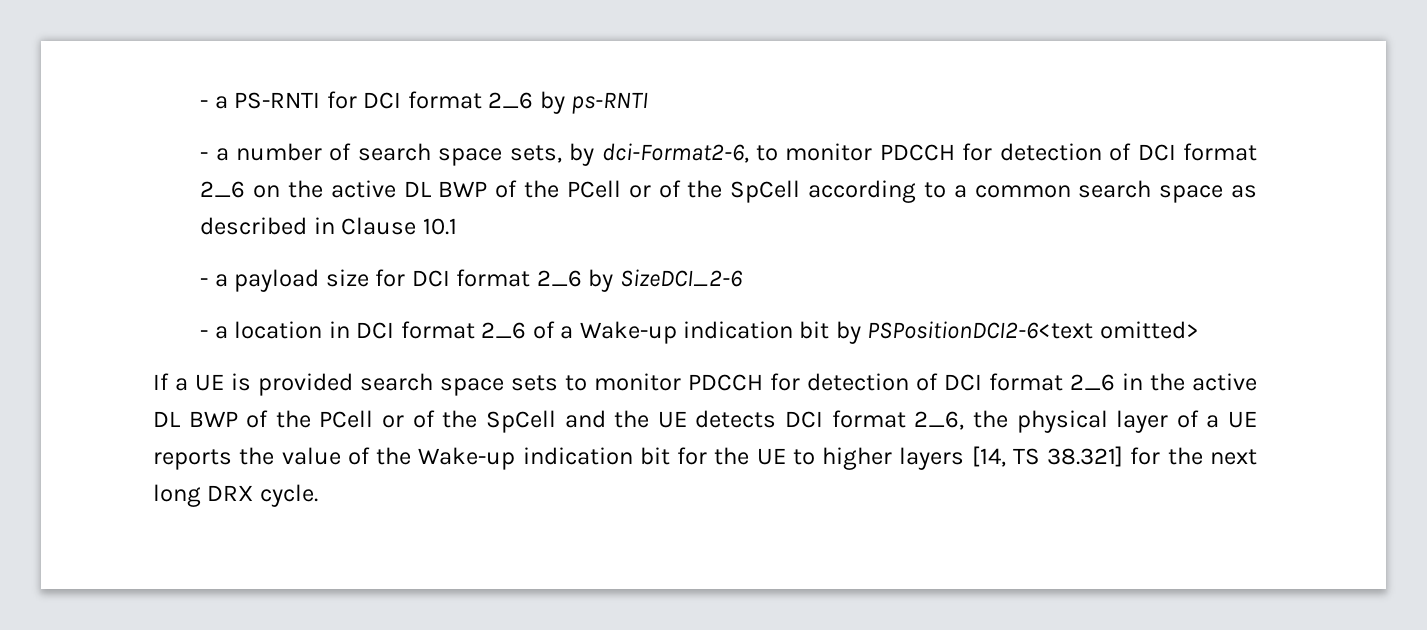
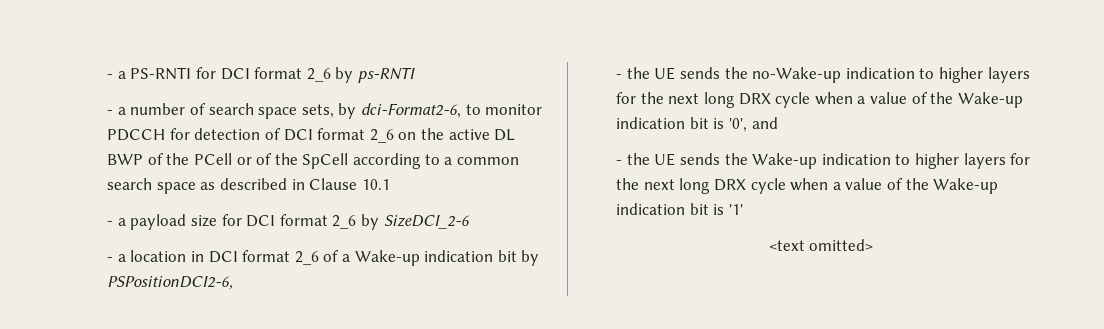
[867,321,1199,339] [153,373,1257,396] [153,410,1257,433] [153,446,1258,470] [153,484,318,507] PSPositionDCI2-6<text omitted> // If a UE is provided search space sets to monitor PDCCH for detection of DCI format 2_6 in the active DL BWP of the PCell or of the SpCell and the UE detects DCI format 2_6, the physical layer of a UE reports the value of the Wake-up indication bit for the UE to higher layers [14, TS 38.321] for the next long DRX cycle. -> [107,276,234,289] [616,67,1030,83] [616,92,1023,108] [616,117,778,132] [616,153,1031,169] [616,178,999,194] [616,203,743,215] [768,239,874,251] PSPositionDCI2-6, // - the UE sends the no-Wake-up indication to higher layers for the next long DRX cycle when a value of the Wake-up indication bit is '0', and // - the UE sends the Wake-up indication to higher layers for the next long DRX cycle when a value of the Wake-up indication bit is '1' // <text omitted>

